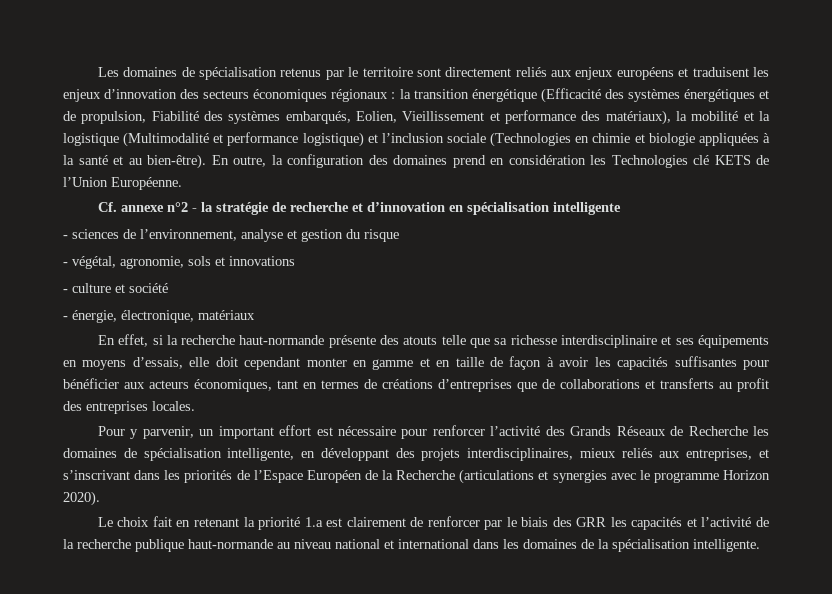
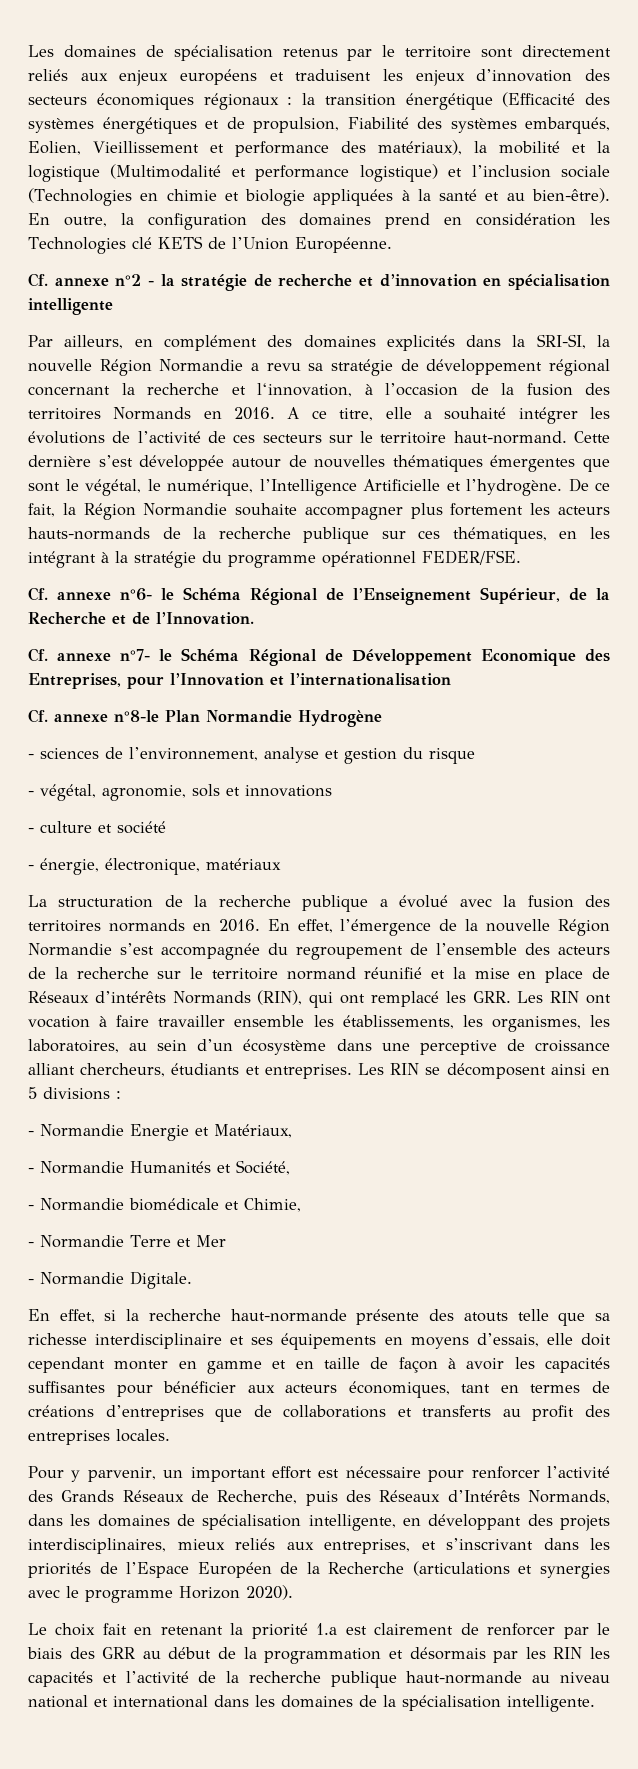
(621, 208) none -> [28,334,610,351] [28,359,610,376] [28,383,610,397] [28,407,611,424] [28,431,610,444] [28,455,610,472] [28,478,610,496] [28,503,610,520] [28,527,610,544] [28,550,521,568] [28,587,610,605] [28,612,254,625] [28,648,610,666] [28,673,451,689] [28,709,382,727] // Par ailleurs, en complément des domaines explicités dans la SRI-SI, la nouvelle Région Normandie a revu sa stratégie de développement régional concernant la recherche et l‘innovation, à l’occasion de la fusion des territoires Normands en 2016. A ce titre, elle a souhaité intégrer les évolutions de l’activité de ces secteurs sur le territoire haut-normand. Cette dernière s’est développée autour de nouvelles thématiques émergentes que sont le végétal, le numérique, l’Intelligence Artificielle et l’hydrogène. De ce fait, la Région Normandie souhaite accompagner plus fortement les acteurs hauts-normands de la recherche publique sur ces thématiques, en les intégrant à la stratégie du programme opérationnel FEDER/FSE. // Cf. annexe n°6- le Schéma Régional de l’Enseignement Supérieur, de la Recherche et de l’Innovation. // Cf. annexe n°7- le Schéma Régional de Développement Economique des Entreprises, pour l’Innovation et l’internationalisation // Cf. annexe n°8-le Plan Normandie Hydrogène
(255, 315) none -> [28,895,610,912] [28,919,610,936] [28,943,610,960] [28,967,610,983] [28,990,611,1008] [28,1015,610,1032] [28,1039,610,1055] [28,1063,610,1079] [28,1087,121,1100] [28,1124,292,1141] [28,1160,290,1175] [28,1198,301,1212] [28,1235,226,1248] [28,1271,192,1289] // La structuration de la recherche publique a évolué avec la fusion des territoires normands en 2016. En effet, l’émergence de la nouvelle Région Normandie s’est accompagnée du regroupement de l’ensemble des acteurs de la recherche sur le territoire normand réunifié et la mise en place de Réseaux d’intérêts Normands (RIN), qui ont remplacé les GRR. Les RIN ont vocation à faire travailler ensemble les établissements, les organismes, les laboratoires, au sein d’un écosystème dans une perceptive de croissance alliant chercheurs, étudiants et entreprises. Les RIN se décomposent ainsi en 5 divisions : // - Normandie Energie et Matériaux, // - Normandie Humanités et Société, // - Normandie biomédicale et Chimie, // - Normandie Terre et Mer // - Normandie Digitale.
[688,426,748,436] Recherche -> [217,1490,610,1506] [28,1514,63,1526] Recherche, puis des Réseaux d’Intérêts Normands, dans
(607, 522) none -> [142,1647,583,1664] au début de la programmation et désormais par les RIN

